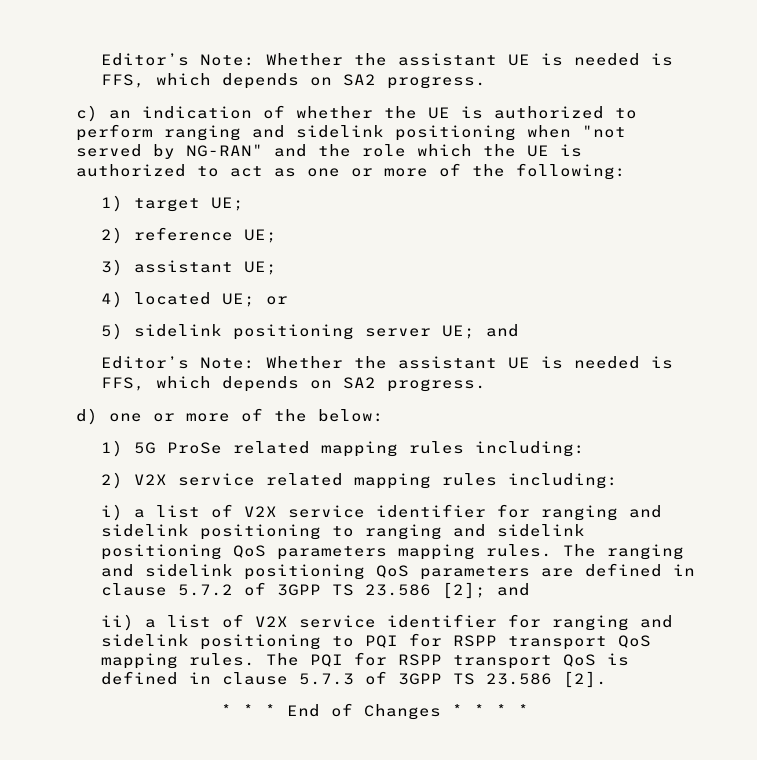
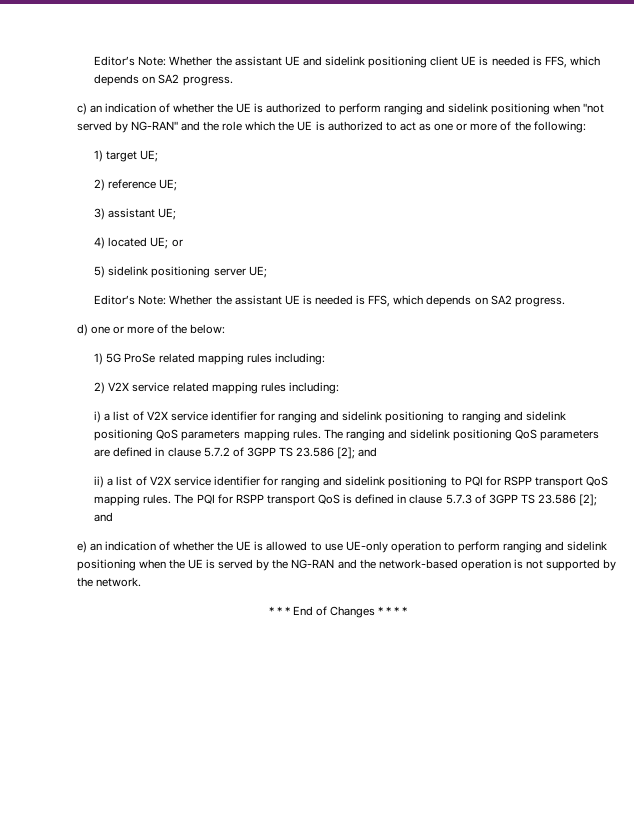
[100,53,530,66] Editor’s Note: Whether the assistant UE -> [94,56,477,68] Editor’s Note: Whether the assistant UE and sidelink positioning client UE
[485,324,519,337] and -> (267, 272) none
[562,671,607,688] [2]. -> [579,494,598,506] [94,512,114,522] [76,541,608,553] [76,559,617,571] [76,577,141,587] [2]; and // e) an indication of whether the UE is allowed to use UE-only operation to perform ranging and sidelink positioning when the UE is served by the NG-RAN and the network-based operation is not supported by the network.

